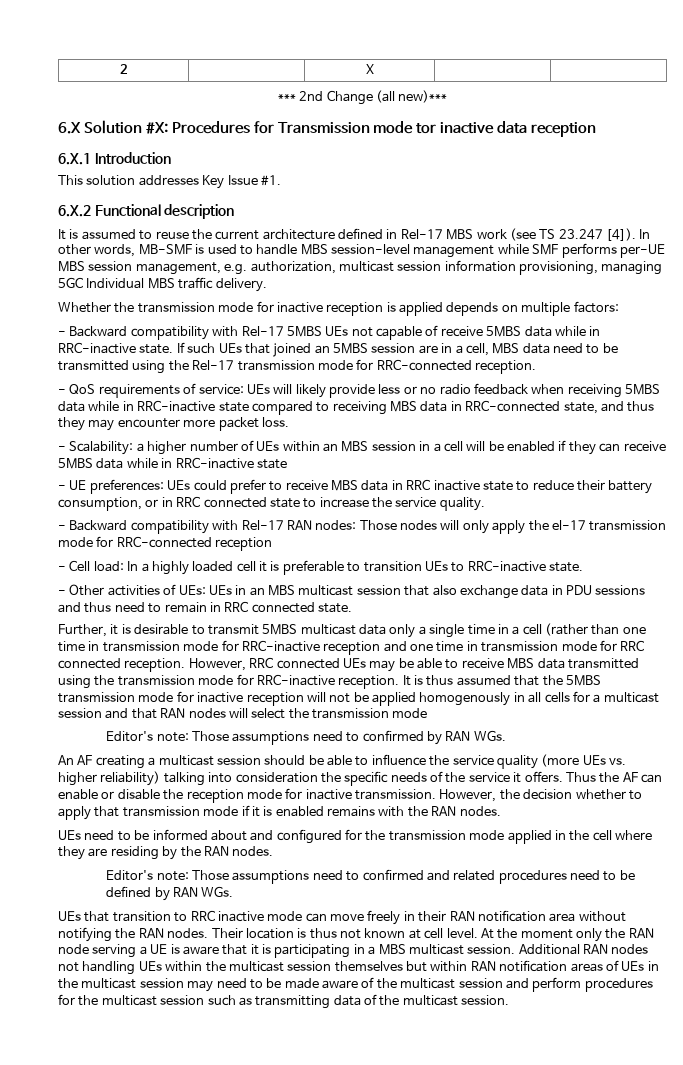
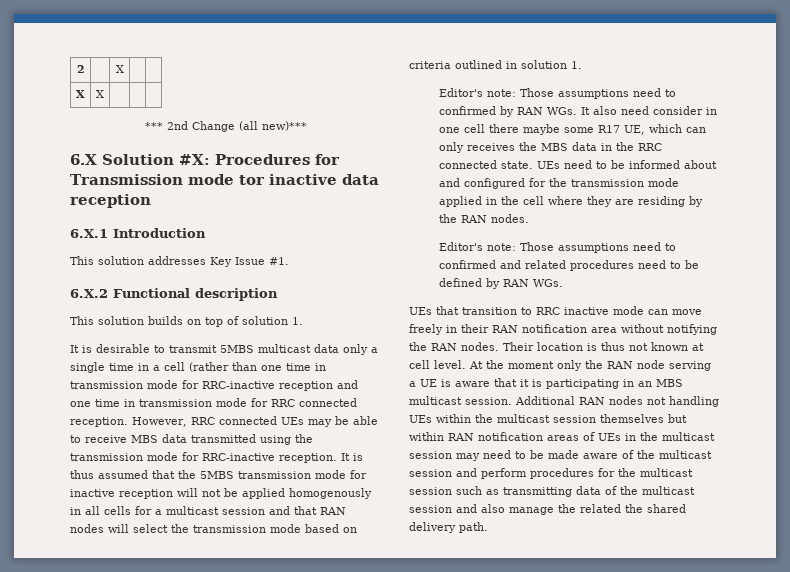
(374, 69) none -> [76,90,85,98] [96,90,104,98] // X | X | | |
[58,228,651,241] [58,243,665,258] [58,260,663,275] [58,277,267,292] [58,301,619,316] [58,325,601,340] [58,342,618,357] [58,359,536,374] [58,383,660,398] [58,400,655,415] [58,417,289,431] [58,440,666,455] [58,457,287,469] [58,479,653,494] [58,496,485,511] [58,520,667,534] [58,536,273,551] [58,560,583,575] [58,584,646,599] [58,601,352,613] [58,624,119,637] It is assumed to reuse the current architecture defined in Rel-17 MBS work (see TS 23.247 [4]). In other words, MB-SMF is used to handle MBS session-level management while SMF performs per-UE MBS session management, e.g. authorization, multicast session information provisioning, managing 5GC Individual MBS traffic delivery. // Whether the transmission mode for inactive reception is applied depends on multiple factors: // - Backward compatibility with Rel-17 5MBS UEs not capable of receive 5MBS data while in RRC-inactive state. If such UEs that joined an 5MBS session are in a cell, MBS data need to be transmitted using the Rel-17 transmission mode for RRC-connected reception. // - QoS requirements of service: UEs will likely provide less or no radio feedback when receiving 5MBS data while in RRC-inactive state compared to receiving MBS data in RRC-connected state, and thus they may encounter more packet loss. // - Scalability: a higher number of UEs within an MBS session in a cell will be enabled if they can receive 5MBS data while in RRC-inactive state // - UE preferences: UEs could prefer to receive MBS data in RRC inactive state to reduce their battery consumption, or in RRC connected state to increase the service quality. // - Backward compatibility with Rel-17 RAN nodes: Those nodes will only apply the el-17 transmission mode for RRC-connected reception // - Cell load: In a highly loaded cell it is preferable to transition UEs to RRC-inactive state. // - Other activities of UEs: UEs in an MBS multicast session that also exchange data in PDU sessions and thus need to remain in RRC connected state. // Further, it -> [70,316,303,327] [70,345,79,353] This solution builds on top of solution 1. // It
(428, 713) none -> [305,524,357,533] [409,60,582,69] based on criteria outlined in solution 1.
[58,754,626,769] [58,771,662,786] [58,788,642,803] [58,805,501,820] // An AF creating a multicast session should be able to influence the service quality (more UEs vs. higher reliability) talking into consideration the specific needs of the service it offers. Thus the AF can enable or disable the reception mode for inactive transmission. However, the decision whether to apply that transmission mode if it is enabled remains with the RAN nodes. // -> [581,106,718,115] [439,124,707,135] [439,142,663,153] [439,160,534,169] It also need consider in one cell there maybe some R17 UE, which can only receives the MBS data in the RRC connected state.
[368,946,376,955] a -> [638,381,652,387] an
[461,995,510,1005] session. -> [409,504,686,515] [409,522,488,533] session and also manage the related the shared delivery path.

